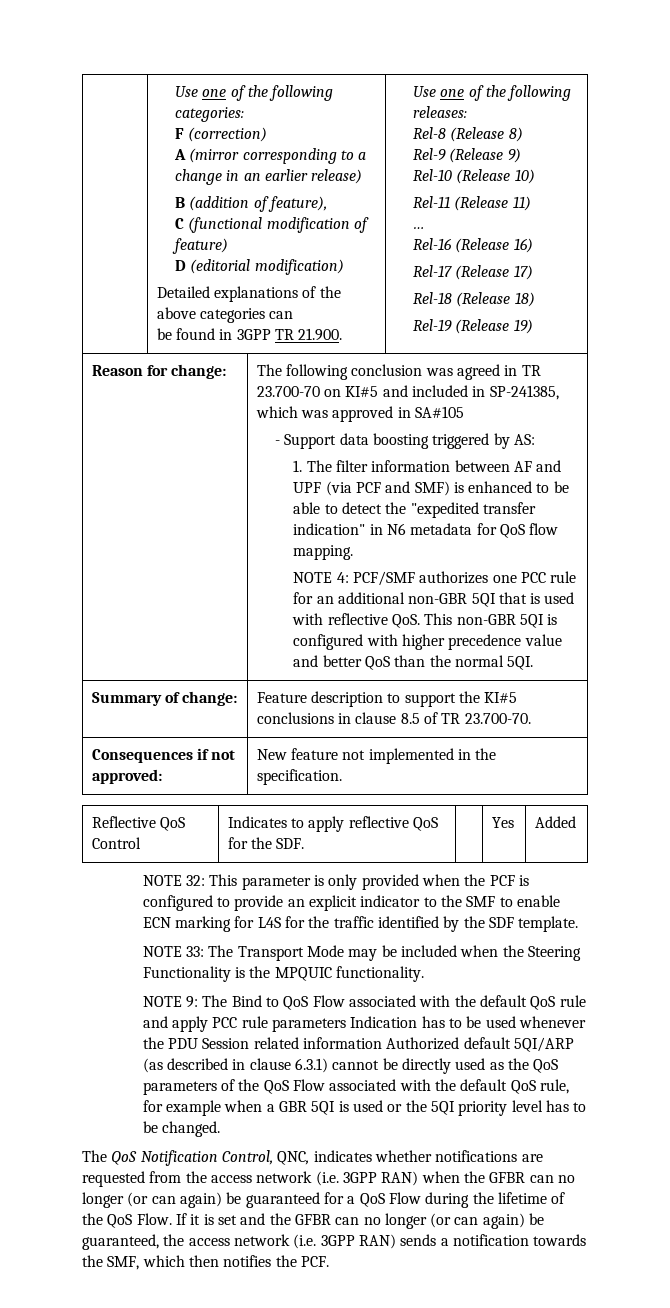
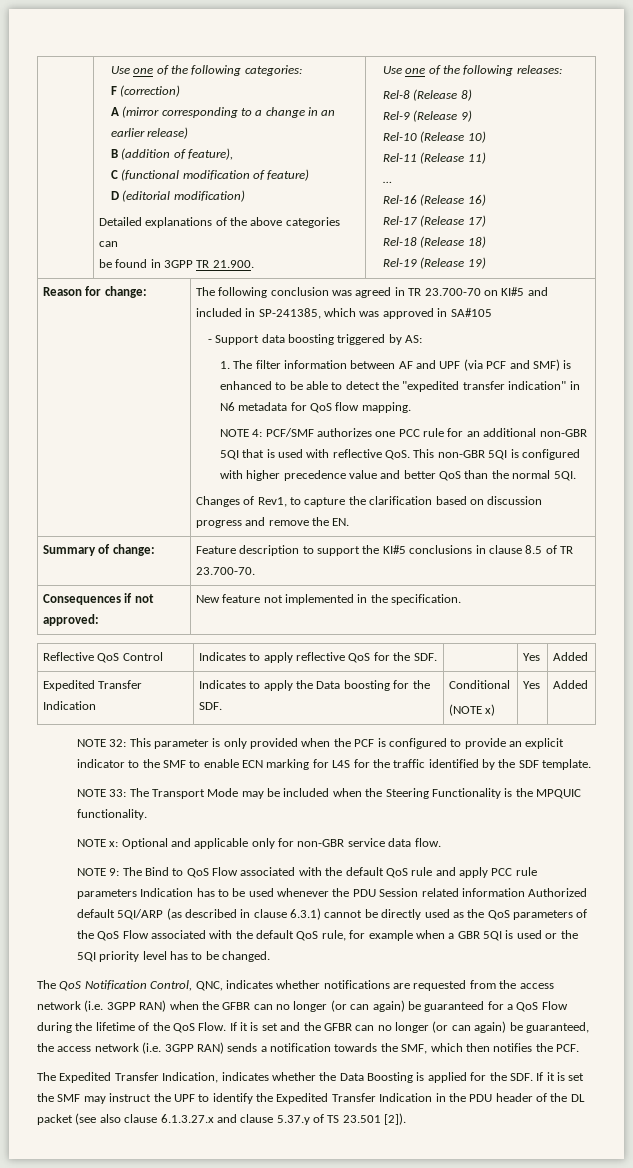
(534, 663) none -> [195,496,543,507] [195,517,350,528] // Changes of Rev1, to capture the clarification based on discussion progress and remove the EN.
(576, 822) none -> [42,680,143,691] [42,701,96,710] [198,680,430,691] [198,702,222,710] [448,680,510,689] [448,704,496,716] [522,681,540,689] [552,680,588,689] // Expedited Transfer Indication | Indicates to apply the Data boosting for the SDF. | Conditional // (NOTE x) | Yes | Added
(425, 974) none -> [76,838,441,849] // NOTE x: Optional and applicable only for non-GBR service data flow.
(329, 1261) none -> [37,1072,585,1083] [37,1093,585,1104] [37,1113,407,1125] // The Expedited Transfer Indication, indicates whether the Data Boosting is applied for the SDF. If it is set the SMF may instruct the UPF to identify the Expedited Transfer Indication in the PDU header of the DL packet (see also clause 6.1.3.27.x and clause 5.37.y of TS 23.501 [2]).

